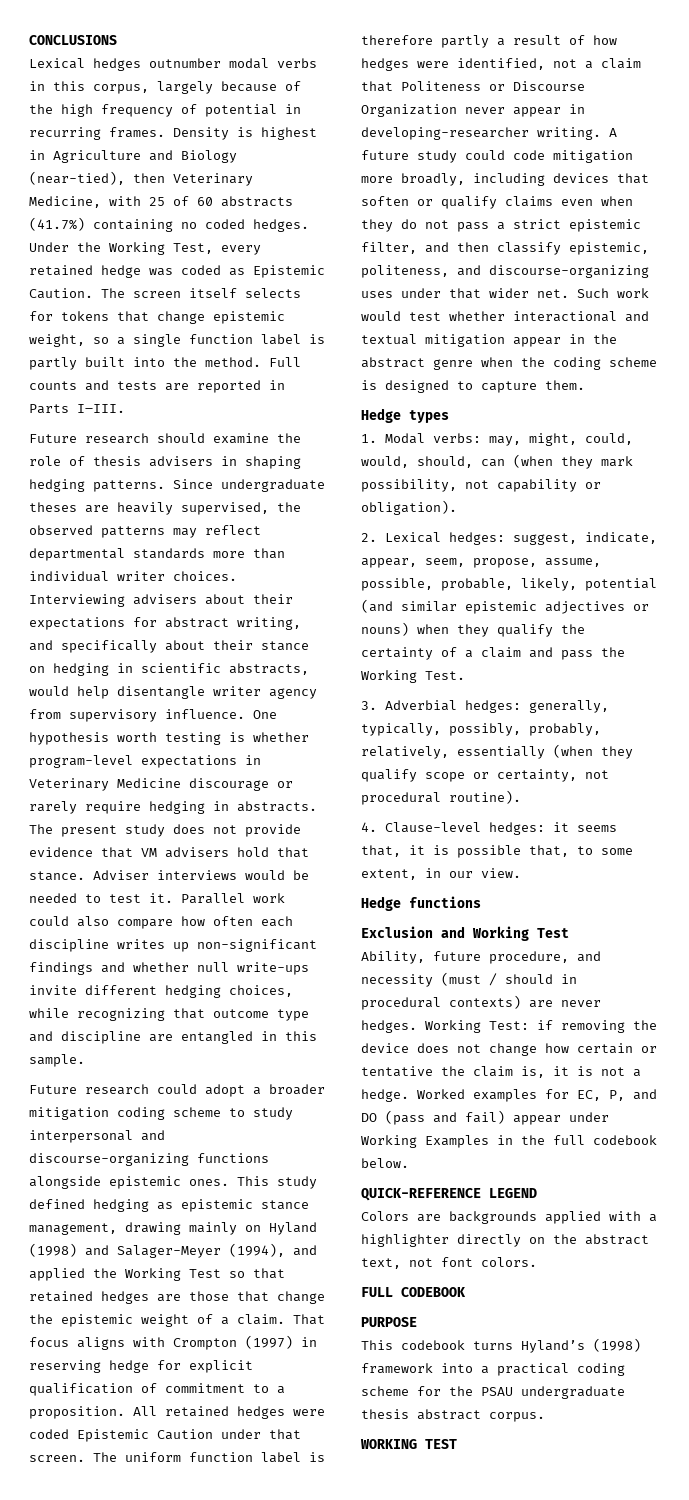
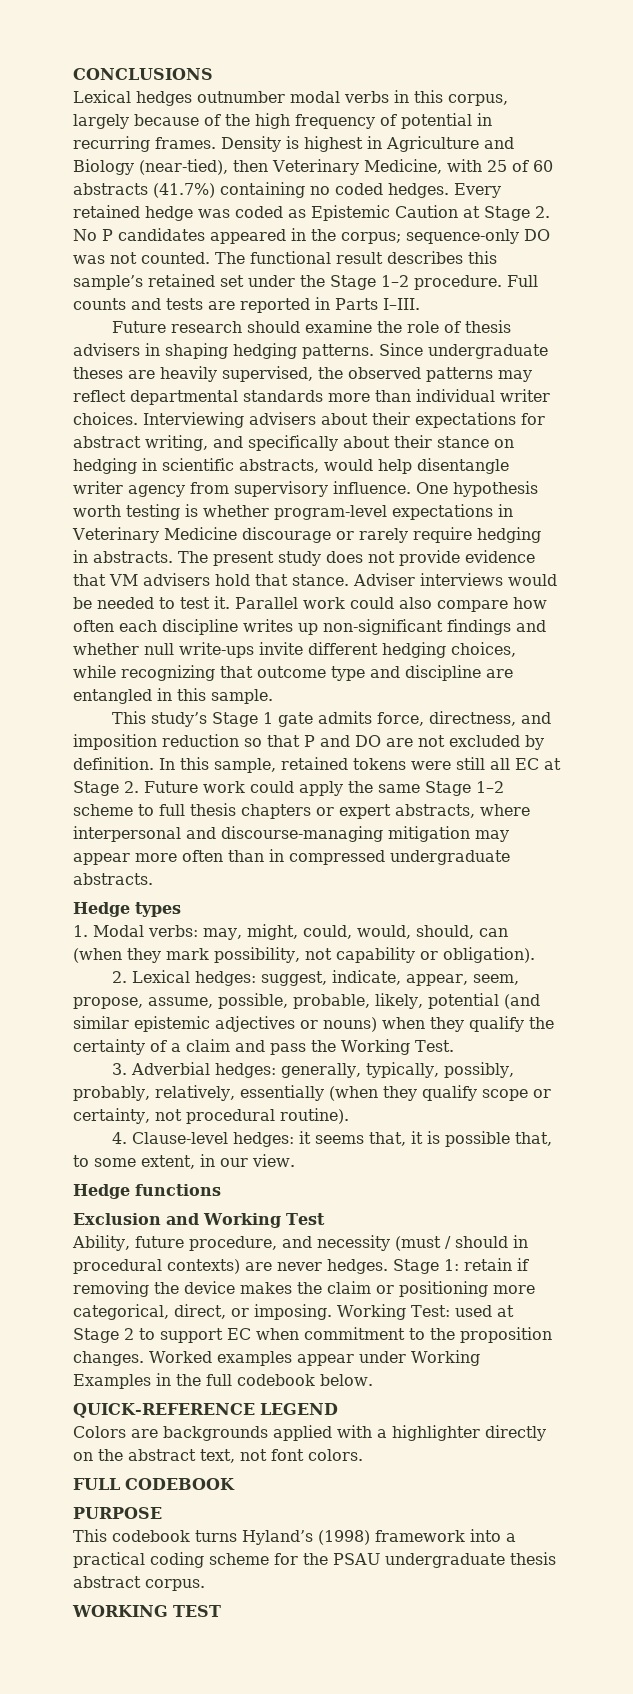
[29,242,261,255] Under the Working Test, every -> [454,183,501,198] Every
[29,288,301,299] [29,311,285,324] [29,334,325,347] [29,357,261,370] Caution. The screen itself selects for tokens that change epistemic weight, so a single function label is partly built into the method. -> [395,205,550,221] [73,228,550,244] [73,251,497,264] [73,274,502,290] Caution at Stage 2. No P candidates appeared in the corpus; sequence-only DO was not counted. The functional result describes this sample’s retained set under the Stage 1–2 procedure.
[29,1084,325,1097] [29,1107,293,1120] [29,1130,165,1143] [29,1153,269,1166] [29,1176,317,1189] [29,1199,309,1212] [29,1222,317,1235] [29,1243,317,1258] [29,1268,285,1281] [29,1291,325,1304] [29,1314,325,1327] [29,1335,317,1350] [29,1360,253,1373] [29,1383,285,1396] [29,1406,325,1419] [29,1429,301,1442] [29,1452,325,1463] [361,35,617,48] [361,58,641,71] [361,81,585,92] [361,104,585,117] [361,127,617,140] [361,150,633,163] [361,173,649,186] [361,196,633,209] [361,219,641,232] [361,242,649,255] [361,265,649,278] [361,288,649,299] [361,311,649,322] [361,334,617,347] [361,357,657,370] [361,380,585,393] Future research could adopt a broader mitigation coding scheme to study interpersonal and discourse-organizing functions alongside epistemic ones. This study defined hedging as epistemic stance management, drawing mainly on Hyland (1998) and Salager-Meyer (1994), and applied the Working Test so that retained hedges are those that change the epistemic weight of a claim. That focus aligns with Crompton (1997) in reserving hedge for explicit qualification of commitment to a proposition. All retained hedges were coded Epistemic Caution under that screen. The uniform function label is therefore partly a result of how hedges were identified, not a claim that Politeness or Discourse Organization never appear in developing-researcher writing. A future study could code mitigation more broadly, including devices that soften or qualify claims even when they do not pass a strict epistemic filter, and then classify epistemic, politeness, and discourse-organizing uses under that wider net. Such work would test whether interactional and textual mitigation appear in the abstract genre when the coding scheme is designed to capture them. -> [111,711,551,727] [73,734,544,750] [73,757,561,773] [73,781,504,796] [73,803,530,819] [73,826,509,842] [73,849,510,865] [73,873,153,885] This study’s Stage 1 gate admits force, directness, and imposition reduction so that P and DO are not excluded by definition. In this sample, retained tokens were still all EC at Stage 2. Future work could apply the same Stage 1–2 scheme to full thesis chapters or expert abstracts, where interpersonal and discourse-managing mitigation may appear more often than in compressed undergraduate abstracts.
[425,1020,529,1033] Working Test: -> [393,1258,512,1274] Stage 1: retain
[417,1043,657,1056] [361,1066,641,1078] [361,1089,657,1102] [361,1110,505,1125] does not change how certain or tentative the claim is, it is not a hedge. Worked examples for EC, P, and DO (pass and fail) -> [240,1281,535,1297] [73,1304,514,1320] [73,1327,552,1343] [73,1351,292,1366] makes the claim or positioning more categorical, direct, or imposing. Working Test: used at Stage 2 to support EC when commitment to the proposition changes. Worked examples

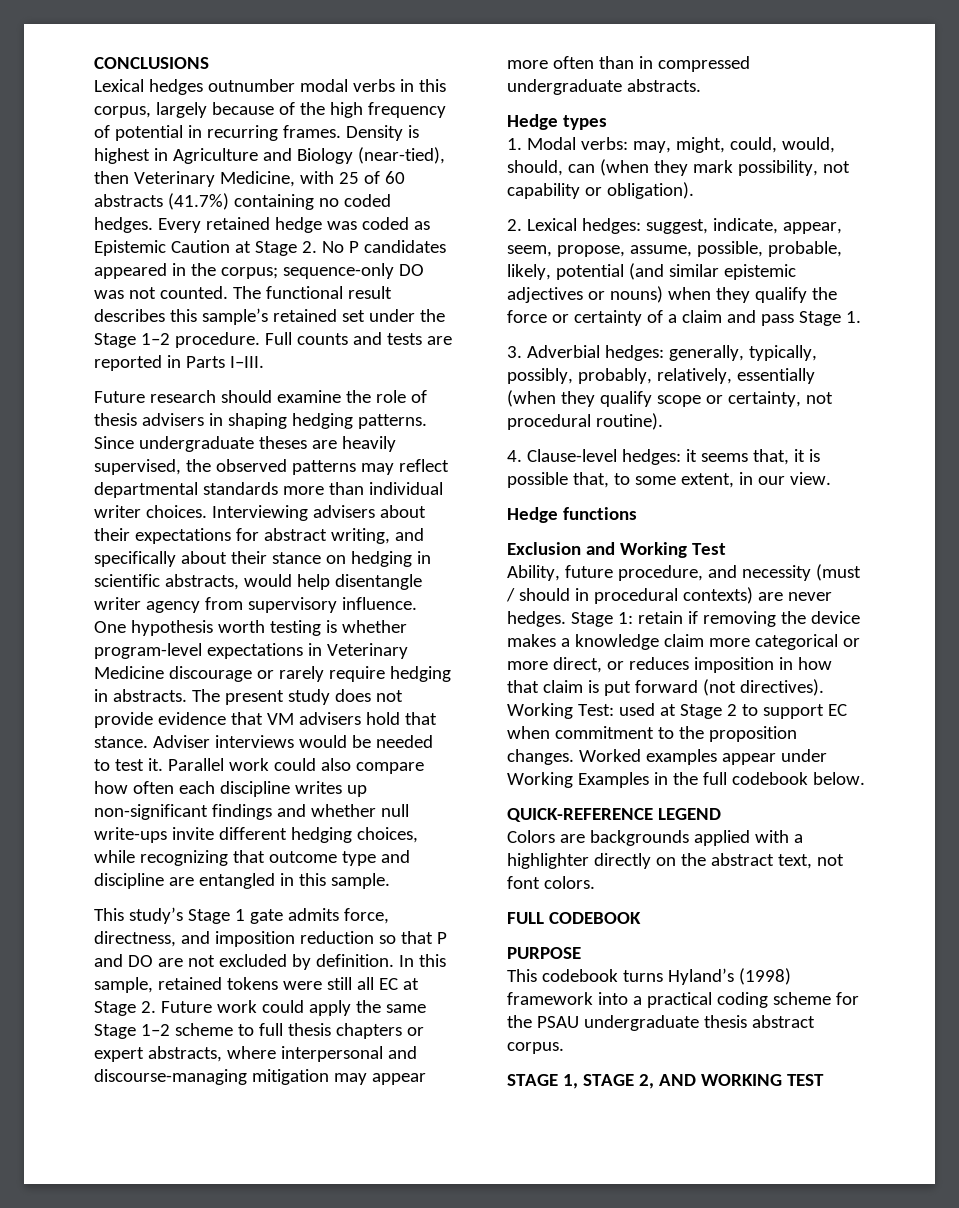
(554, 1023) none -> [507,310,569,323] force or
[311,1039,454,1055] the Working Test. -> [798,311,861,326] Stage 1.
[297,1281,535,1297] [73,1304,332,1320] the claim or positioning more categorical, direct, or imposing. -> [560,634,860,650] [507,657,832,673] [507,679,824,696] a knowledge claim more categorical or more direct, or reduces imposition in how that claim is put forward (not directives).
(205, 1585) none -> [507,1074,696,1089] STAGE 1, STAGE 2, AND

